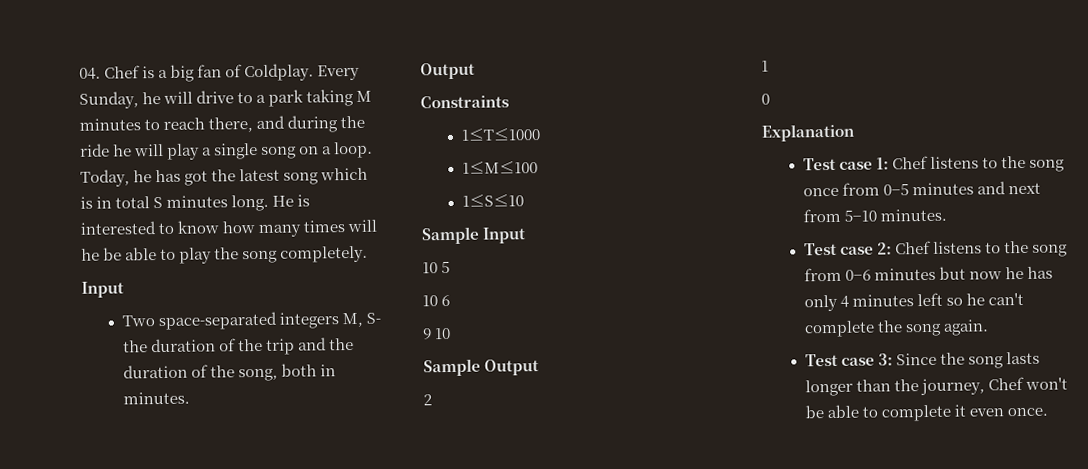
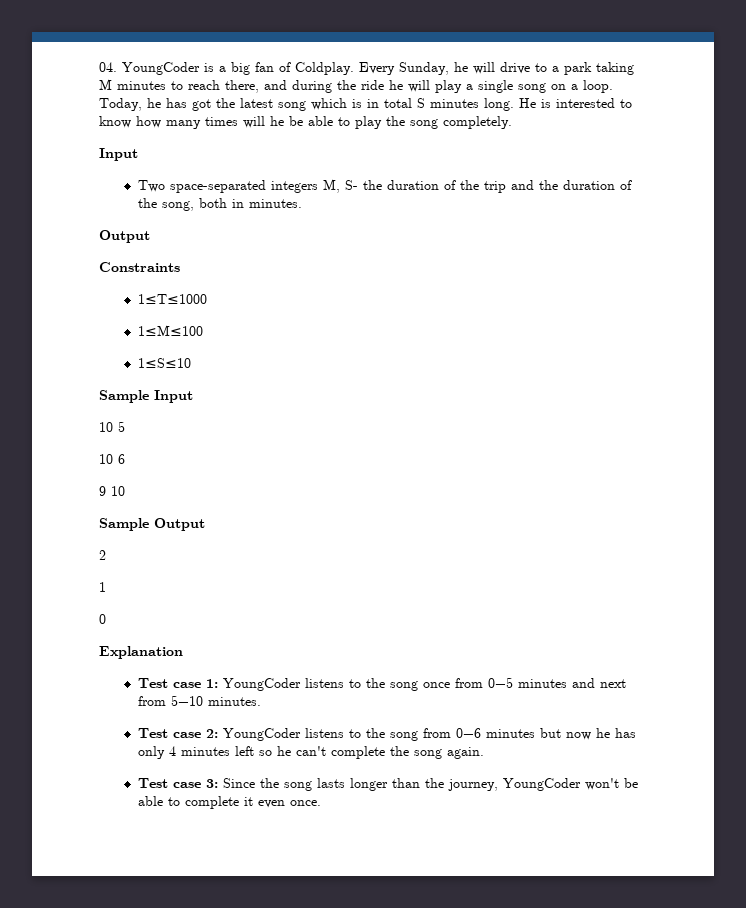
[104,65,141,79] Chef -> [122,62,200,75] YoungCoder
[891,155,928,170] Chef -> [223,678,302,691] YoungCoder
[894,240,931,255] Chef -> [223,728,302,741] YoungCoder
[987,376,1024,391] Chef -> [503,778,582,791] YoungCoder

